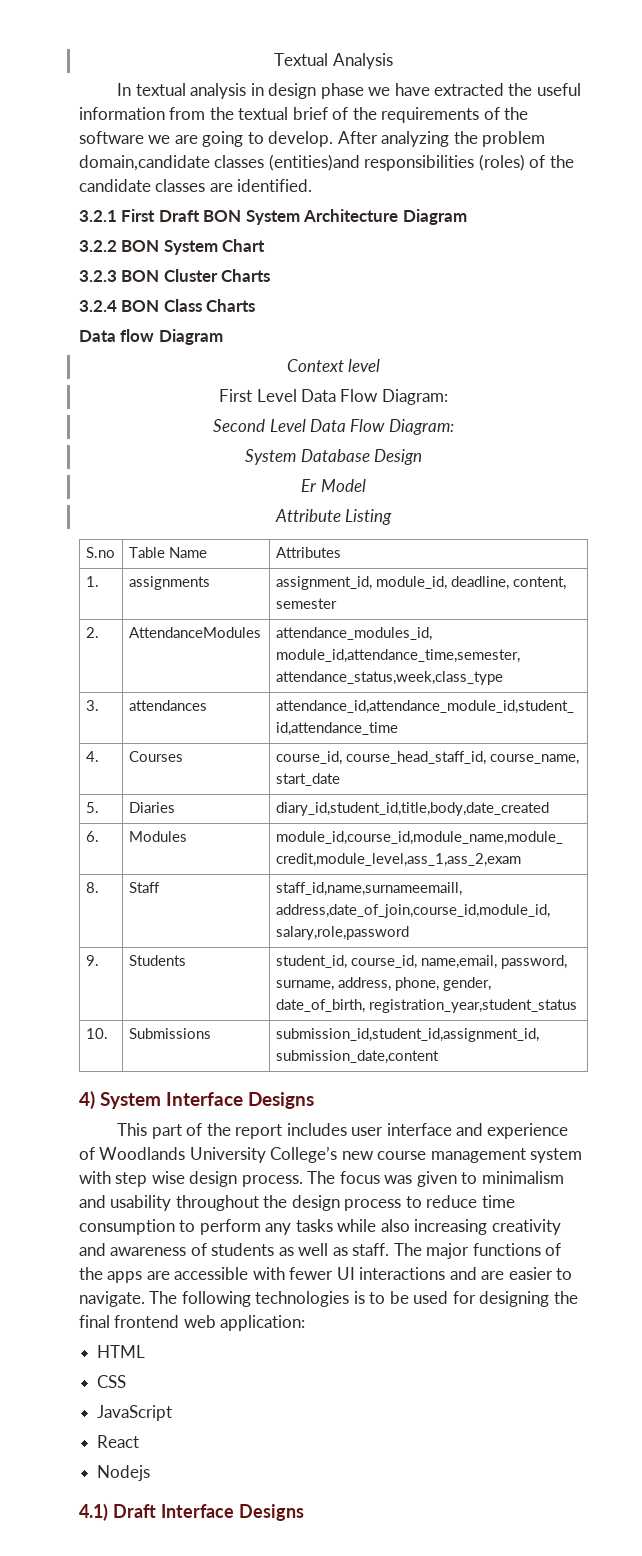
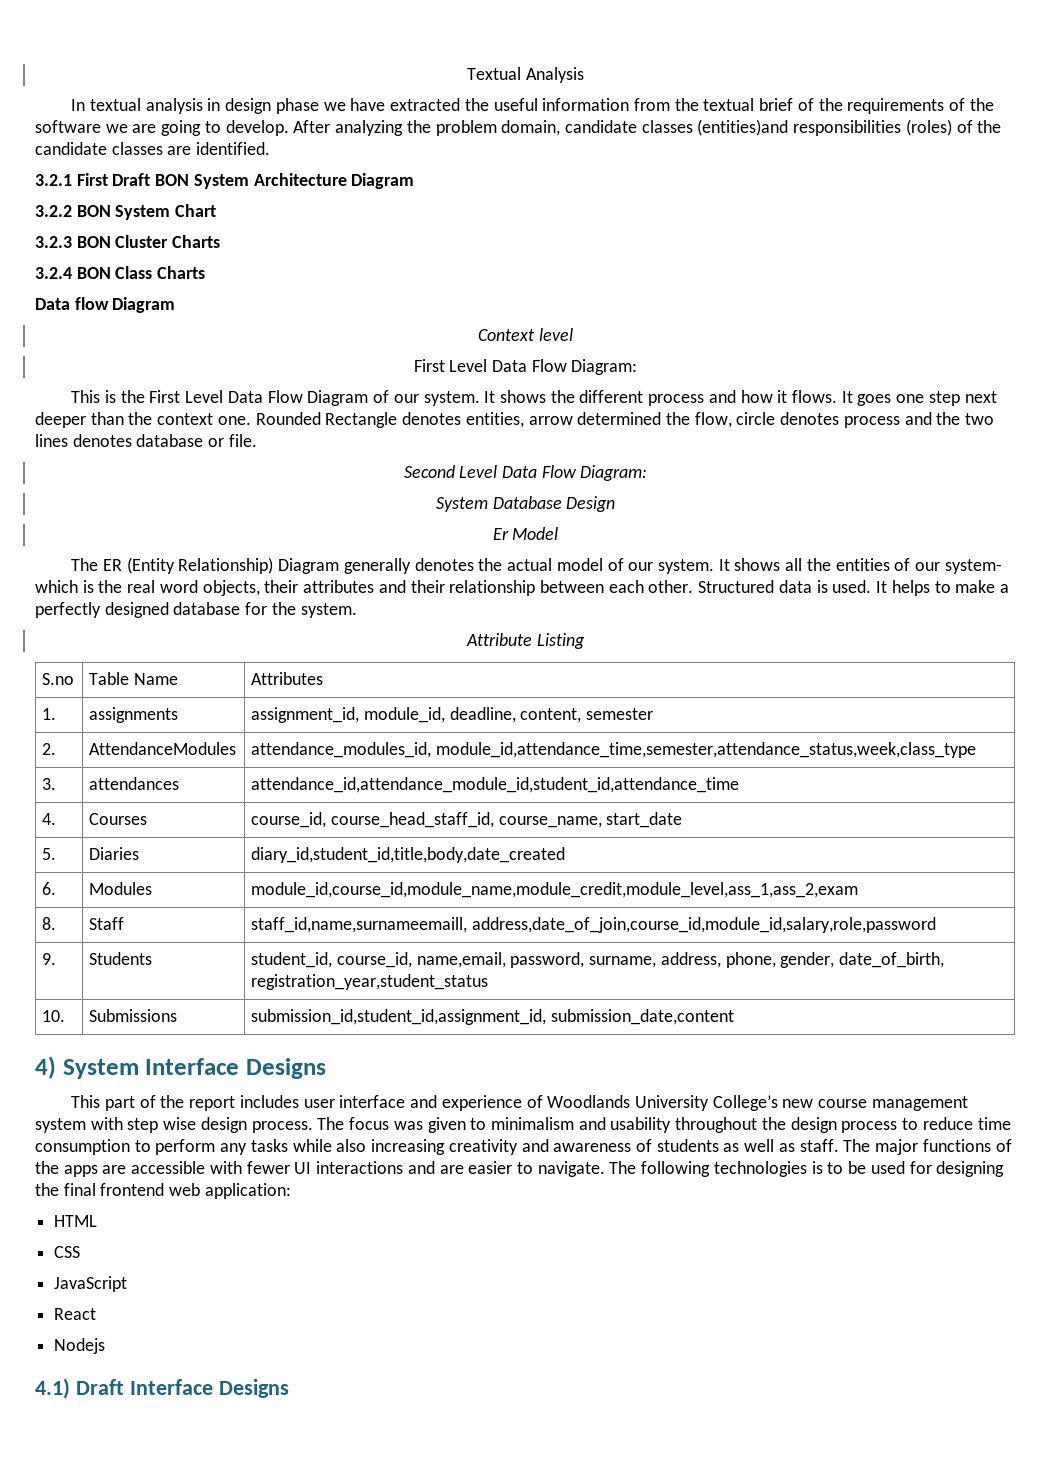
[79,155,210,171] domain,candidate -> [501,120,637,136] domain, candidate
(448, 397) none -> [71,390,997,406] [35,412,995,428] [35,434,257,447] // This is the First Level Data Flow Diagram of our system. It shows the different process and how it flows. It goes one step next deeper than the context one. Rounded Rectangle denotes entities, arrow determined the flow, circle denotes process and the two lines denotes database or file.
(366, 485) none -> [71,557,1002,574] [35,580,1009,596] [35,602,357,618] // The ER (Entity Relationship) Diagram generally denotes the actual model of our system. It shows all the entities of our system- which is the real word objects, their attributes and their relationship between each other. Structured data is used. It helps to make a perfectly designed database for the system.

